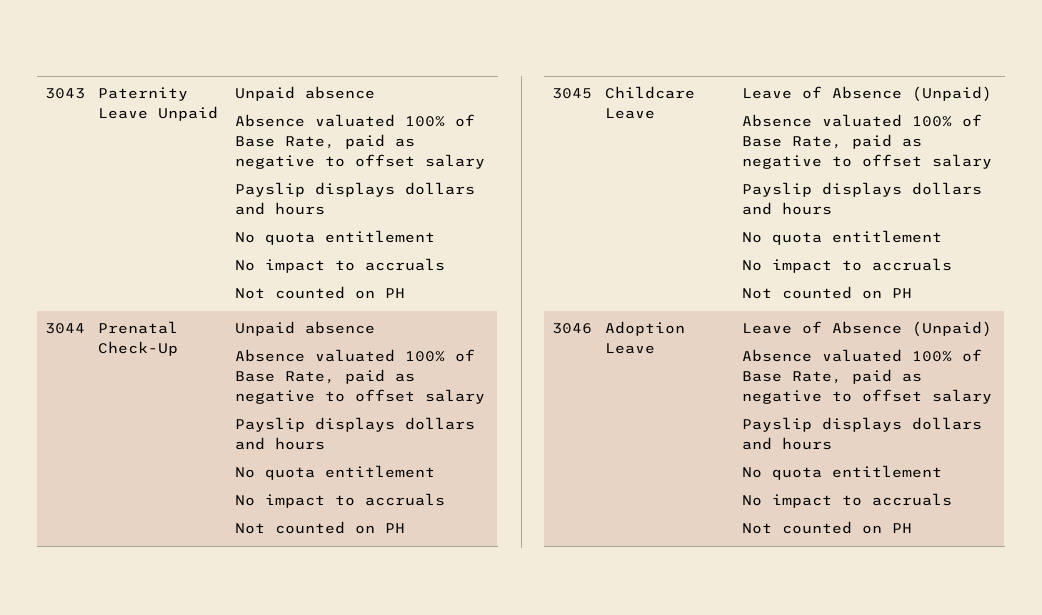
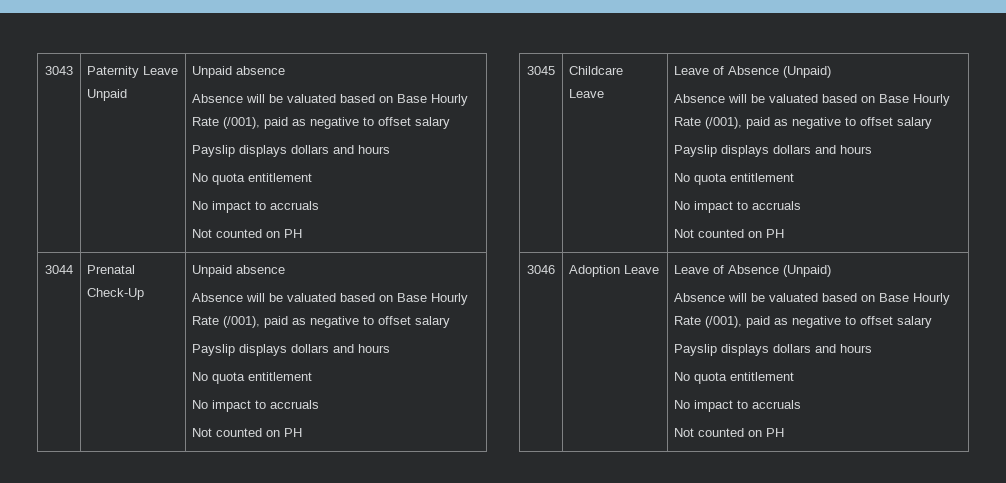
[314,114,475,127] [234,136,335,149] valuated 100% of Base Rate, -> [246,94,469,106] [192,117,261,129] will be valuated based on Base Hourly Rate (/001),
[314,349,475,362] [234,371,335,384] valuated 100% of Base Rate, -> [246,293,469,305] [192,316,261,328] will be valuated based on Base Hourly Rate (/001),
[821,114,982,127] [741,136,842,149] valuated 100% of Base Rate, -> [728,94,951,106] [674,117,743,129] will be valuated based on Base Hourly Rate (/001),
[821,349,982,362] [741,371,842,384] valuated 100% of Base Rate, -> [728,293,951,305] [674,316,743,328] will be valuated based on Base Hourly Rate (/001),

